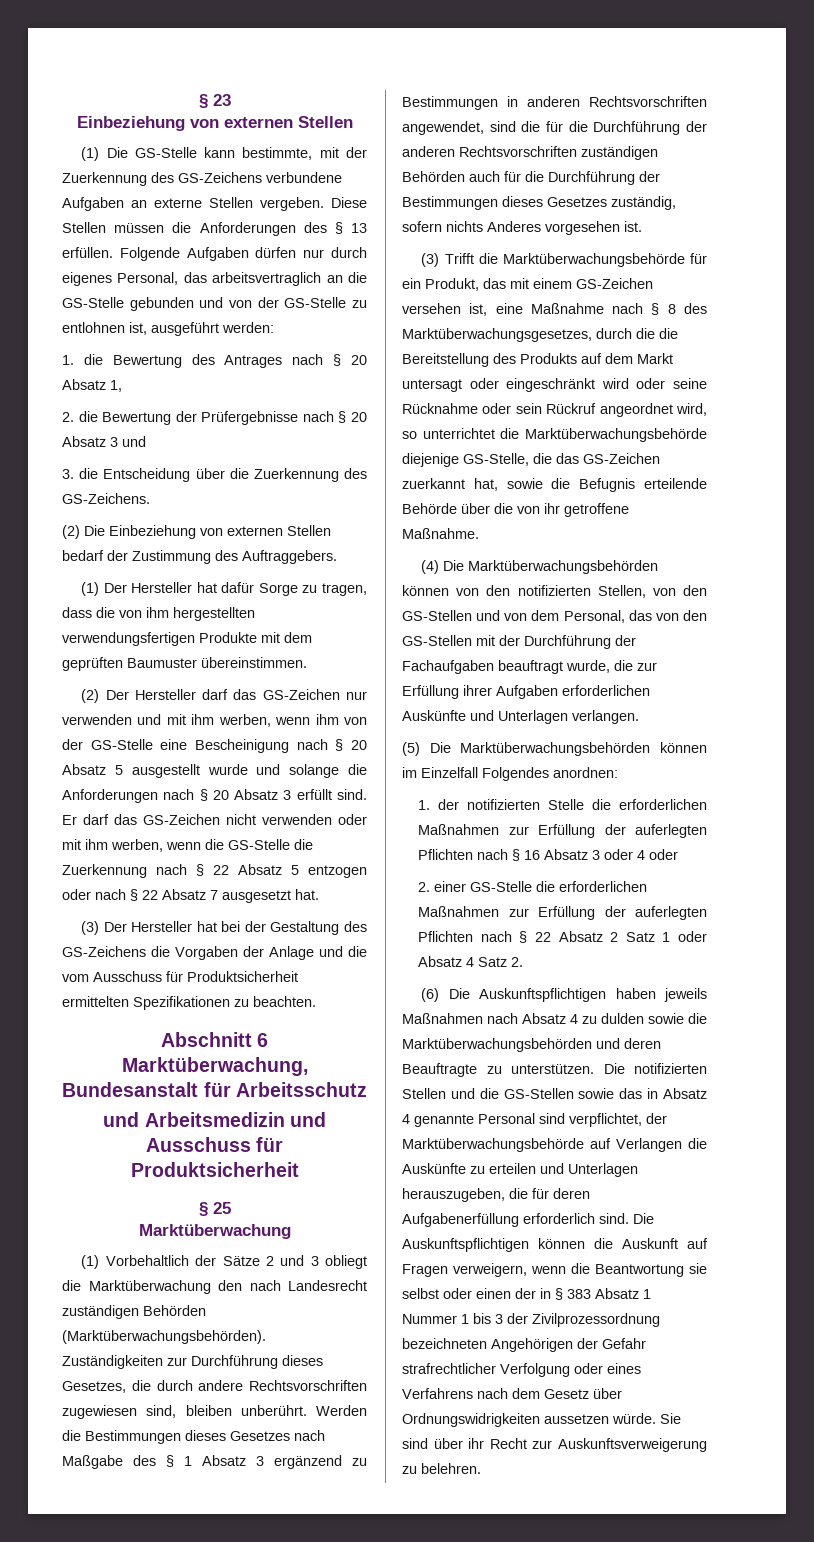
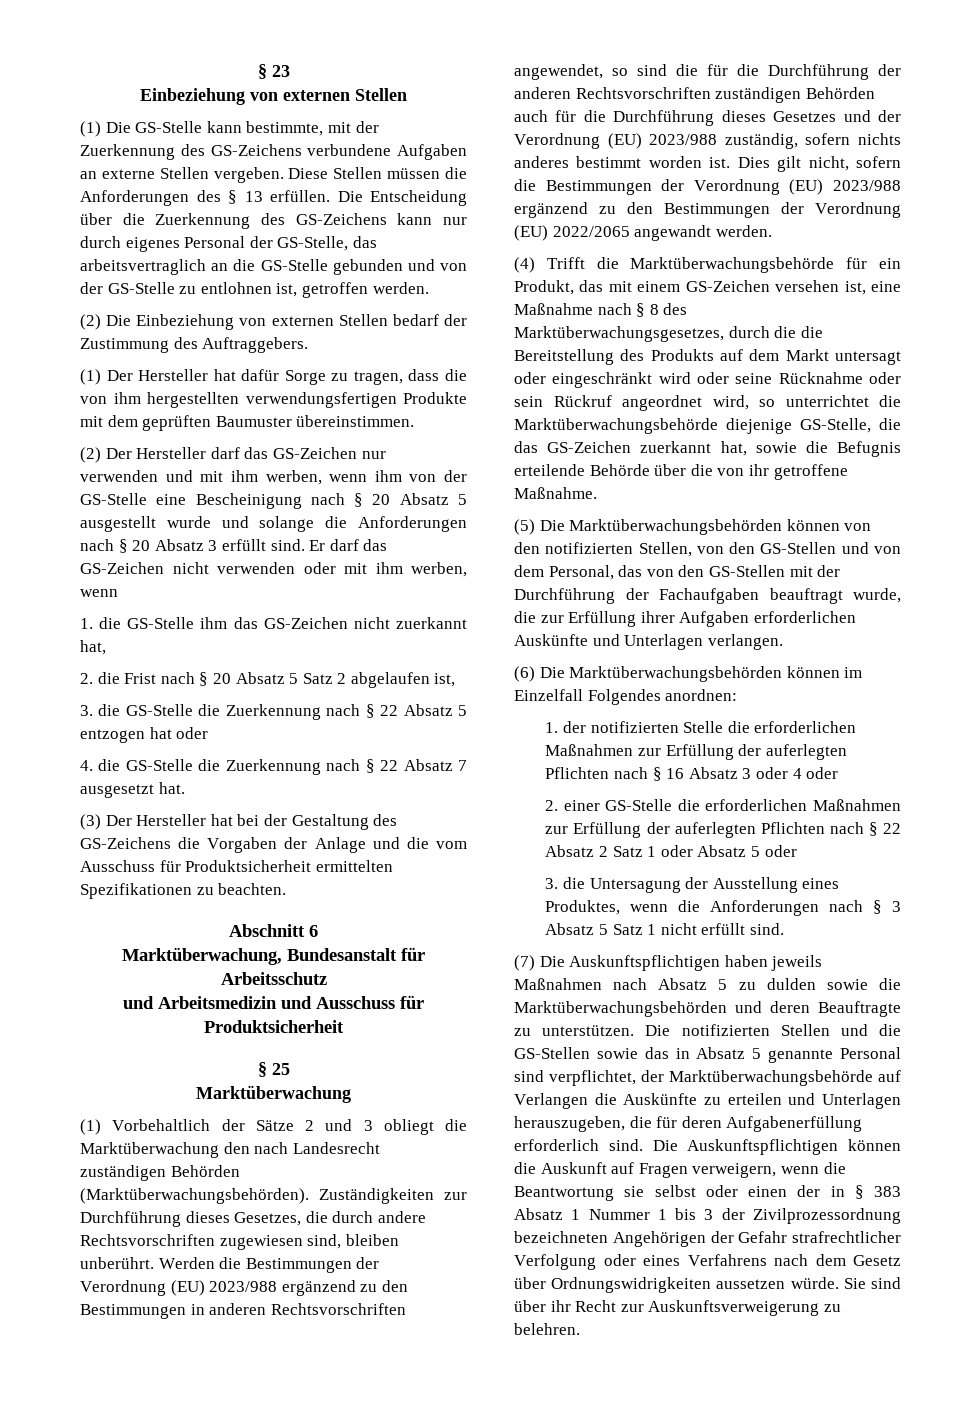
[119,247,368,261] [62,272,179,286] Folgende Aufgaben dürfen nur durch eigenes Personal, -> [337,190,467,206] [80,213,467,229] [80,236,349,252] Die Entscheidung über die Zuerkennung des GS-Zeichens kann nur durch eigenes Personal der GS-Stelle,
[151,322,274,336] [62,354,367,368] [62,379,122,392] [62,411,367,425] [62,436,146,447] [62,468,367,482] [62,493,150,504] ausgeführt werden: // 1. die Bewertung des Antrages nach § 20 Absatz 1, // 2. die Bewertung der Prüfergebnisse nach § 20 Absatz 3 und // 3. die Entscheidung über die Zuerkennung des GS-Zeichens. -> [301,282,429,298] getroffen werden.
(201, 846) none -> [80,617,467,629] [80,640,106,655] [80,672,456,688] [80,705,93,716] // 1. die GS-Stelle ihm das GS-Zeichen nicht zuerkannt hat, // 2. die Frist nach § 20 Absatz 5 Satz 2 abgelaufen ist, // 3.
[62,889,91,900] oder -> [149,727,209,739] [80,759,321,775] hat oder // 4. die GS-Stelle die Zuerkennung
[185,1430,325,1441] [62,1455,367,1469] dieses Gesetzes nach Maßgabe des § 1 Absatz 3 ergänzend zu -> [356,1257,380,1269] [80,1280,408,1296] der Verordnung (EU) 2023/988 ergänzend zu den
(484, 128) none -> [612,68,628,76] so
[639,171,660,182] [402,196,676,210] [402,221,642,235] [421,253,440,267] der Bestimmungen dieses Gesetzes zuständig, sofern nichts Anderes vorgesehen ist. // (3) -> [721,110,901,122] [514,133,901,149] [514,156,901,172] [514,179,901,195] [514,202,901,218] [514,225,772,241] [514,257,535,273] dieses Gesetzes und der Verordnung (EU) 2023/988 zuständig, sofern nichts anderes bestimmt worden ist. Dies gilt nicht, sofern die Bestimmungen der Verordnung (EU) 2023/988 ergänzend zu den Bestimmungen der Verordnung (EU) 2022/2065 angewandt werden. // (4)
[421,560,440,574] (4) -> [514,519,535,535] (5)
[402,742,420,756] (5) -> [514,666,535,682] (6)
[466,957,524,967] [421,988,440,1002] 4 Satz 2. // (6) -> [750,845,797,857] [545,877,840,893] [545,900,901,916] [545,923,784,935] [514,955,535,971] 5 oder // 3. die Untersagung der Ausstellung eines Produktes, wenn die Anforderungen nach § 3 Absatz 5 Satz 1 nicht erfüllt sind. // (7)
[570,1014,578,1024] 4 -> [718,979,728,990] 5
[402,1114,410,1124] 4 -> [752,1048,762,1059] 5

